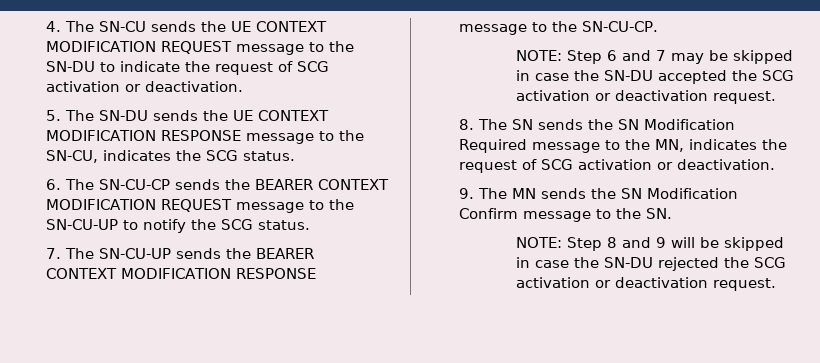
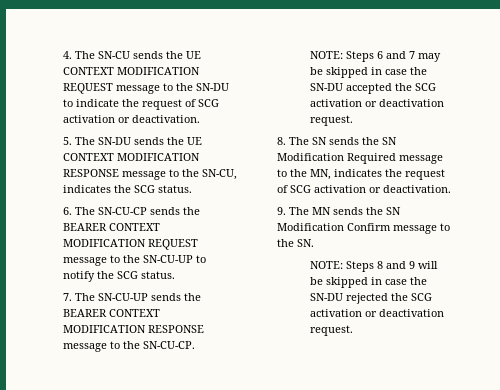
[566,50,602,64] Step -> [346,51,375,62] Steps
[566,237,602,251] Step -> [346,261,375,272] Steps

